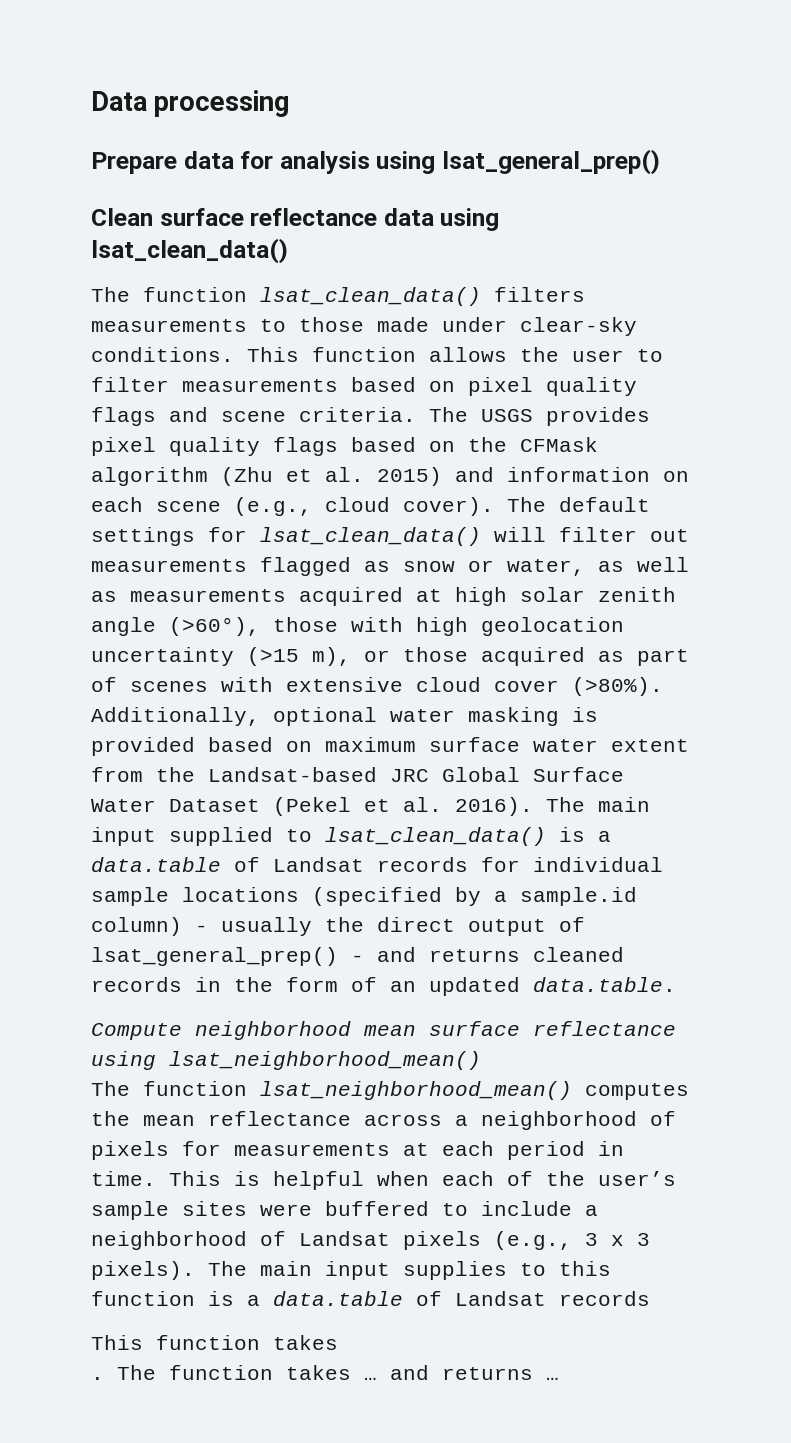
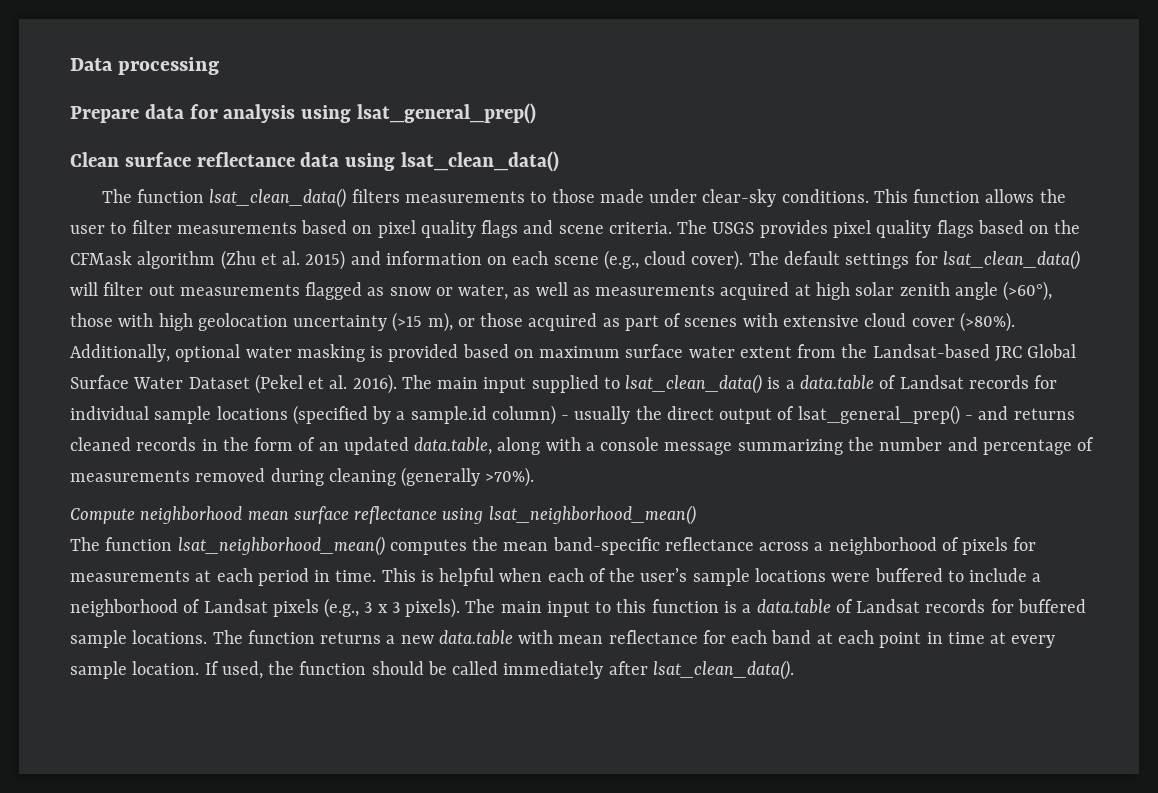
[533,977,676,992] data.table. -> [414,437,1095,455] [70,467,535,487] data.table, along with a console message summarizing the number and percentage of measurements removed during cleaning (generally >70%).
(195, 1120) none -> [552,537,660,555] band-specific
[182,1201,247,1216] sites -> [754,568,826,582] locations
[403,1261,507,1280] supplies -> (590, 609) none
[91,1335,338,1350] [91,1365,559,1380] // This function takes // . The function takes … and returns … -> [990,599,1086,613] [70,630,1056,648] [70,660,794,680] for buffered sample locations. The function returns a new data.table with mean reflectance for each band at each point in time at every sample location. If used, the function should be called immediately after lsat_clean_data().

